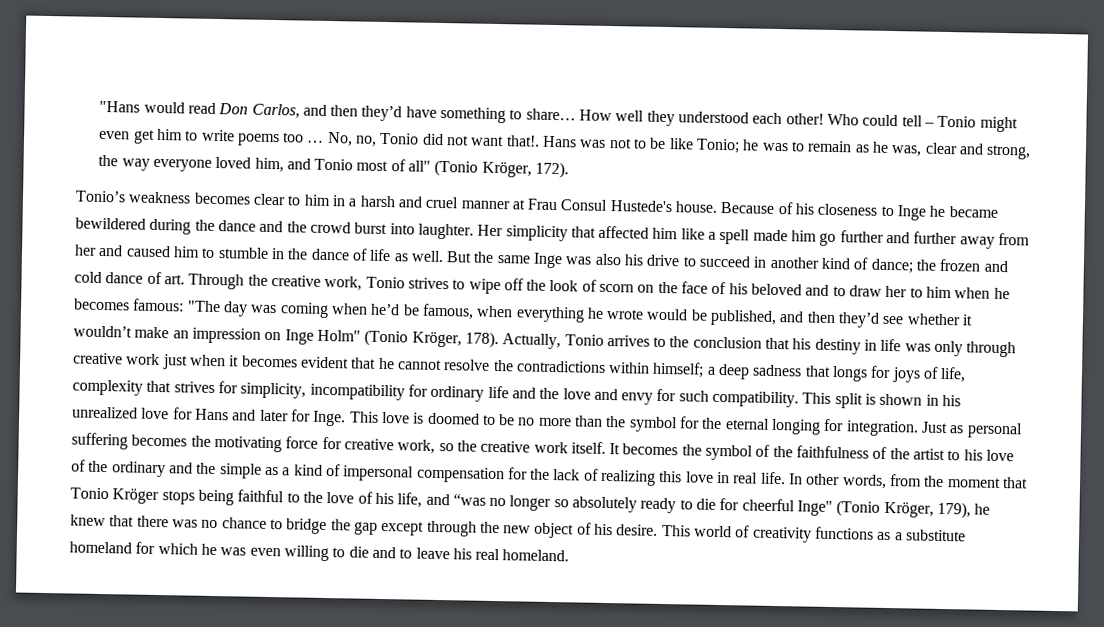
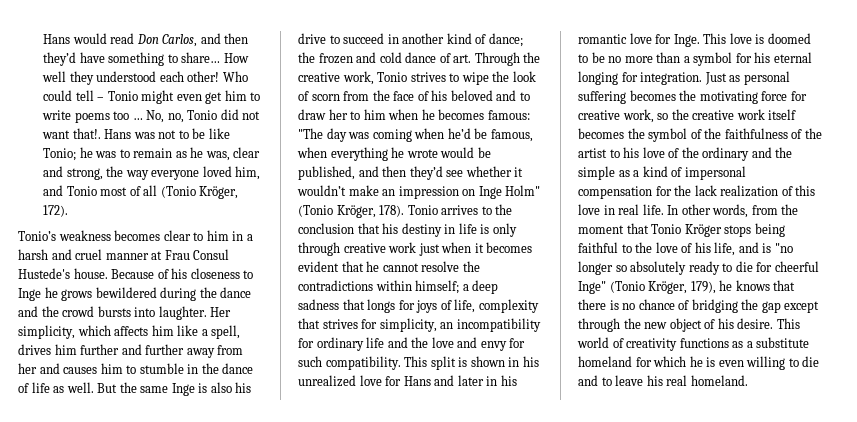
[99,100,141,113] "Hans -> [43,34,71,44] Hans
[408,160,432,172] all" -> [143,185,158,196] all
[948,206,998,218] became -> [61,289,93,301] grows
[354,222,388,235] burst -> [97,306,131,317] bursts
[505,225,837,247] simplicity that affected him like a spell made him go -> [18,325,241,339] [18,344,77,355] simplicity, which affects him like a spell, drives him
[125,245,171,258] caused -> [63,367,98,374] causes
[565,256,593,265] was -> [198,383,208,393] is
[503,278,524,291] off -> (489, 78) none
[637,284,655,293] on -> [343,91,370,101] from
[502,333,562,350] Actually, -> (405, 211) none
[904,343,931,352] was -> [480,224,490,234] is
(307, 390) none -> [440,322,454,329] an
(289, 415) none -> [486,375,517,386] [578,33,652,44] in his romantic love
[605,415,627,428] the -> [683,56,690,63] a
[701,417,723,430] the -> [754,52,771,63] his
[570,441,621,455] itself. It -> [768,109,797,120] itself
[583,468,657,486] of realizing -> [720,185,793,197] realization of
[452,493,507,507] “was no -> [762,243,793,253] is "no
[70,514,106,527] knew -> [735,280,770,291] knows
[171,519,198,528] was -> [609,300,619,310] is
[269,518,328,535] to bridge -> [678,299,738,313] of bridging
[220,547,247,556] was -> [706,357,716,367] is

